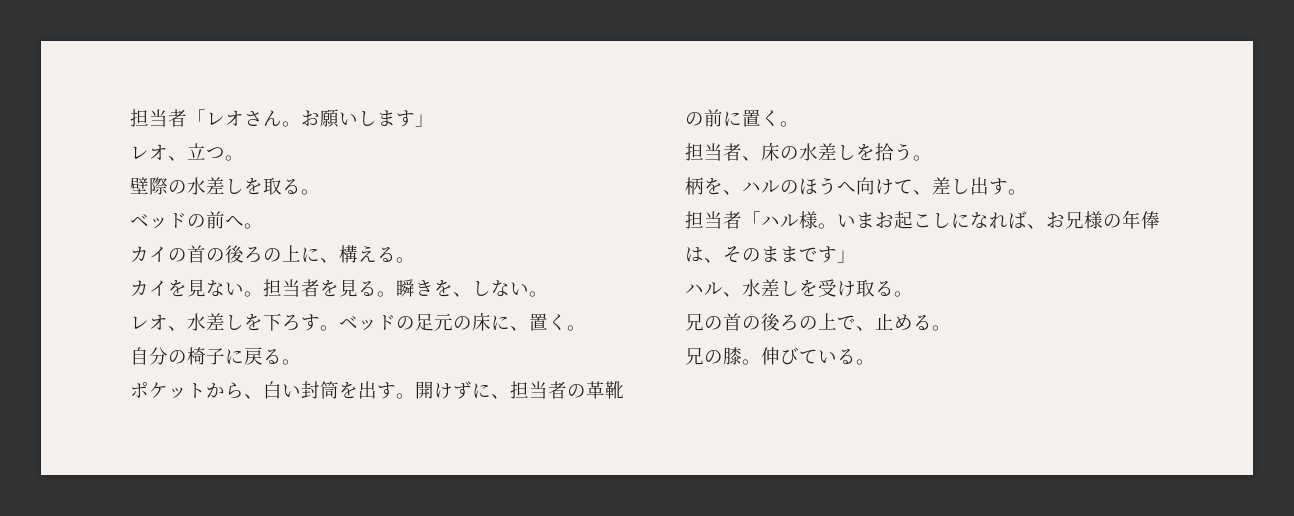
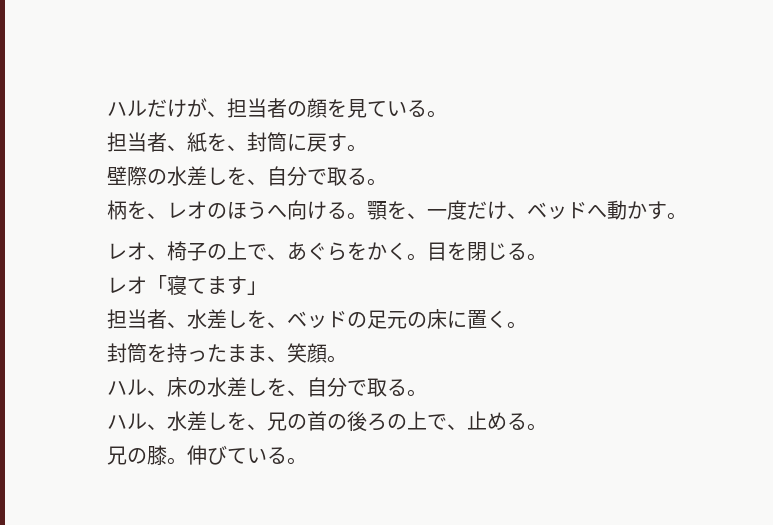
[130,109,435,128] [130,143,226,161] 担当者「レオさん。お願いします」 // レオ、立つ -> [106,98,447,118] [106,132,347,153] ハルだけが、担当者の顔を見ている。 // 担当者、紙を、封筒に戻す
[263,177,321,195] [130,211,264,229] [130,245,416,263] [130,279,549,297] [130,313,340,331] 取る。 // ベッドの前へ。 // カイの首の後ろの上に、構える。 // カイを見ない。担当者を見る。瞬きを、しない。 // レオ、水差しを下ろす。 -> [246,166,387,186] [106,200,687,220] [106,241,547,261] [106,275,267,295] [106,309,287,329] 、自分で取る。 // 柄を、レオのほうへ向ける。顎を、一度だけ、ベッドへ動かす。 // レオ、椅子の上で、あぐらをかく。目を閉じる。 // レオ「寝てます」 // 担当者、水差しを、
[510,313,587,331] [130,347,302,365] [130,381,625,399] [685,109,800,127] [685,143,743,161] 、置く。 // 自分の椅子に戻る。 // ポケットから、白い封筒を出す。開けずに、担当者の革靴の前に置く。 // 担当者 -> [466,310,527,329] [106,343,347,363] [106,379,147,395] 置く。 // 封筒を持ったまま、笑顔。 // ハル
[875,143,933,161] [685,177,1028,195] [685,210,1161,229] [685,246,857,263] 拾う。 // 柄を、ハルのほうへ向けて、差し出す。 // 担当者「ハル様。いまお起こしになれば、お兄様の年俸は、そのままです」 -> [286,377,427,397] 、自分で取る。
[818,279,914,297] 受け取る。 // -> [246,424,267,430] 、

